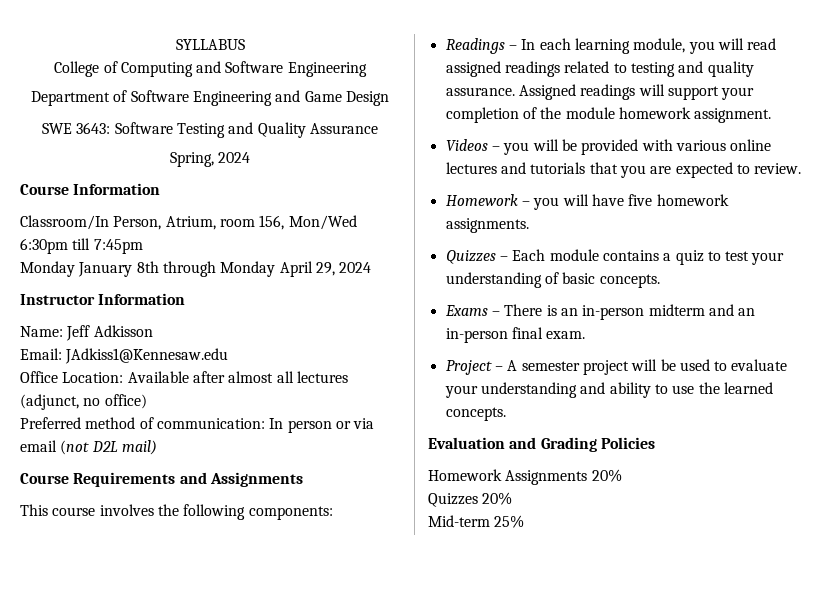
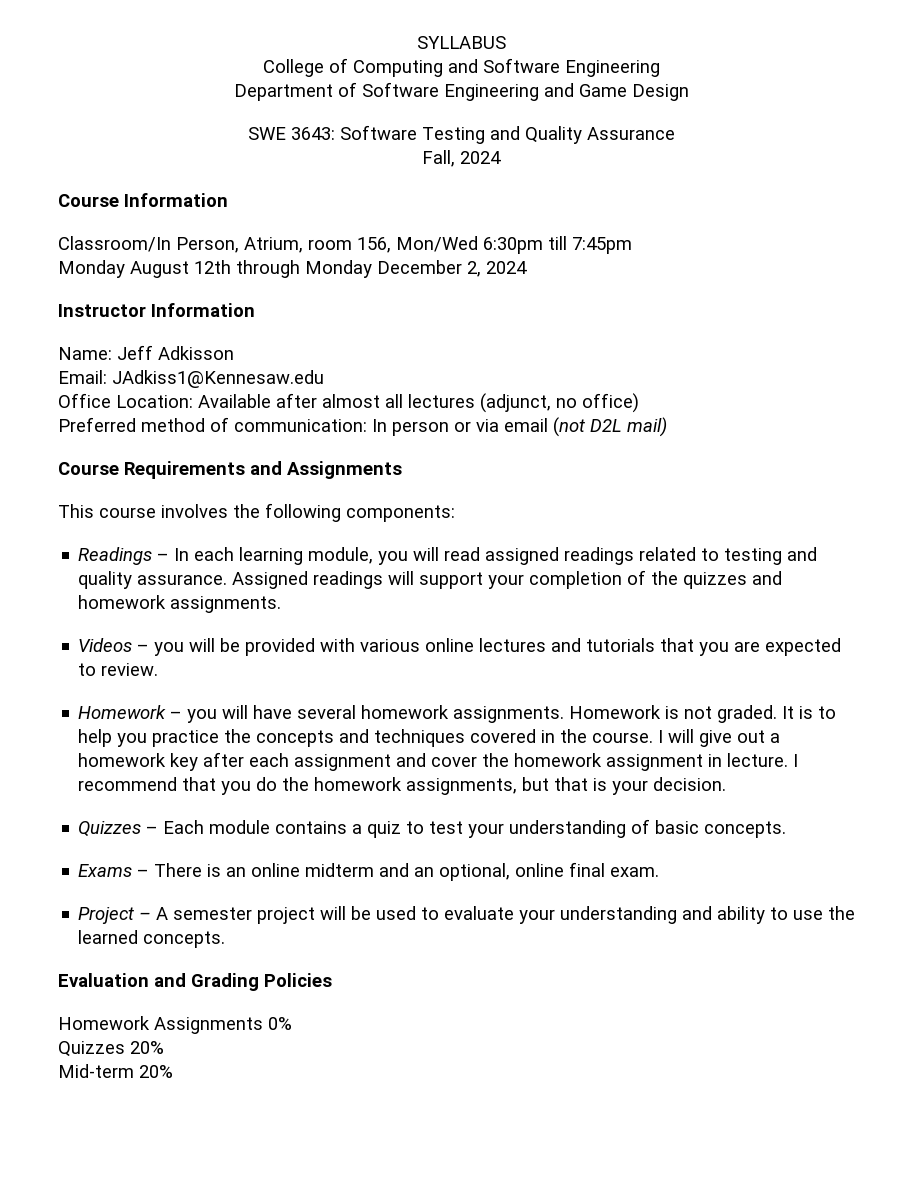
[169,152,214,167] Spring, -> [422,150,455,167] Fall,
[78,261,335,277] January 8th through Monday April 29, -> [130,260,481,278] August 12th through Monday December 2,
[565,107,772,123] module homework assignment. -> [683,571,783,589] [78,595,282,613] quizzes and homework assignments.
[628,194,729,206] [445,218,529,233] five homework assignments. -> [297,705,837,723] [78,729,781,747] [78,752,799,771] [78,777,727,795] several homework assignments. Homework is not graded. It is to help you practice the concepts and techniques covered in the course. I will give out a homework key after each assignment and cover the homework assignment in lecture. I recommend that you do the homework assignments, but that is your decision.
[582,305,645,320] in-person -> [251,863,301,877] online
[445,328,508,343] in-person -> [439,863,565,881] optional, online
[591,469,622,482] 20% -> [268,1017,292,1030] 0%
[494,515,525,528] 25% -> [139,1065,173,1078] 20%

